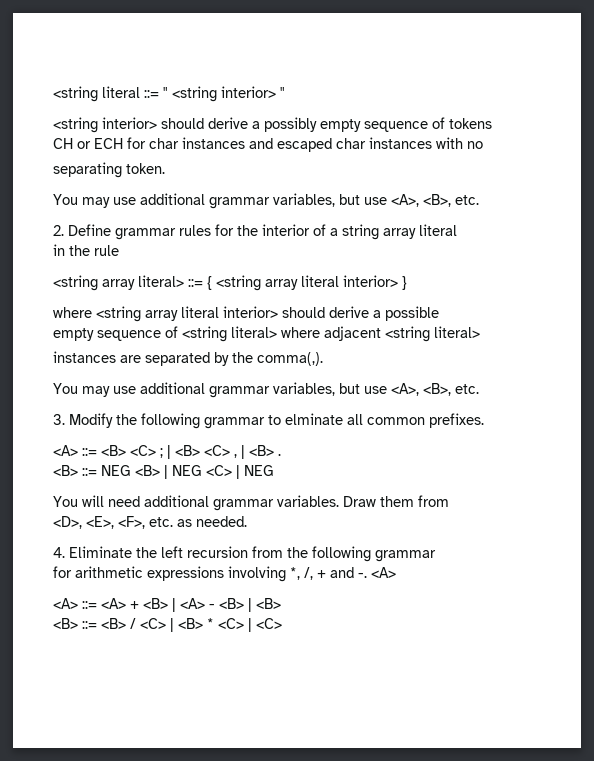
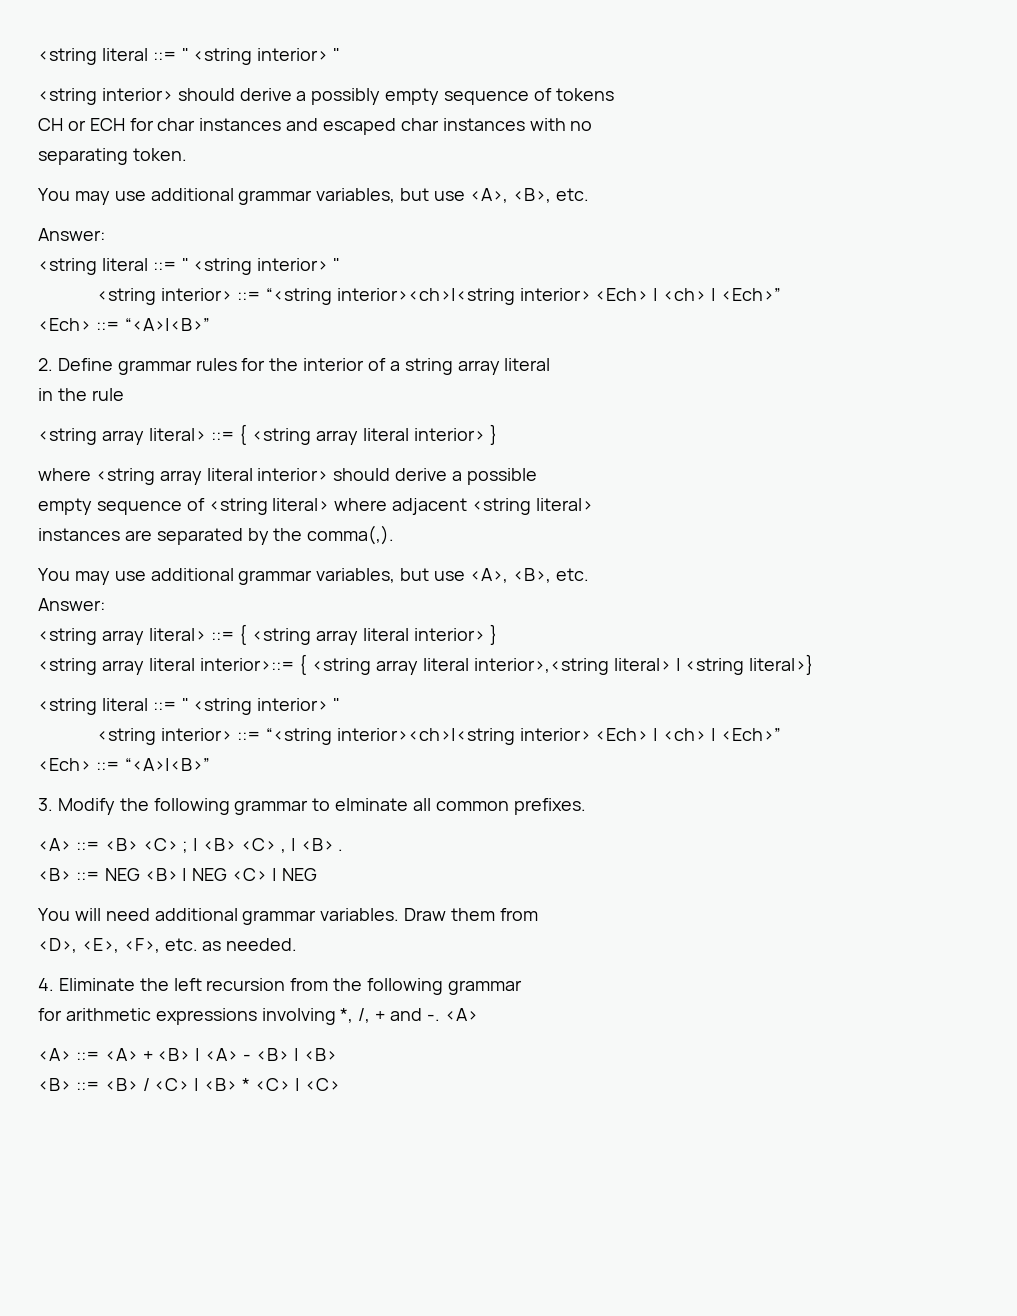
(479, 200) none -> [38,228,105,241] [38,258,341,275] [97,288,781,305] [38,318,210,331] // Answer: // <string literal ::= " <string interior> " // <string interior> ::= “<string interior><ch>|<string interior> <Ech> | <ch> | <Ech>” // <Ech> ::= “<A>|<B>”
(479, 389) none -> [38,598,105,611] [38,624,498,645] [38,654,815,675] [38,698,341,715] [97,728,781,745] [38,758,210,771] // Answer: // <string array literal> ::= { <string array literal interior> } // <string array literal interior>::= { <string array literal interior>,<string literal> | <string literal>} // <string literal ::= " <string interior> " // <string interior> ::= “<string interior><ch>|<string interior> <Ech> | <ch> | <Ech>” // <Ech> ::= “<A>|<B>”

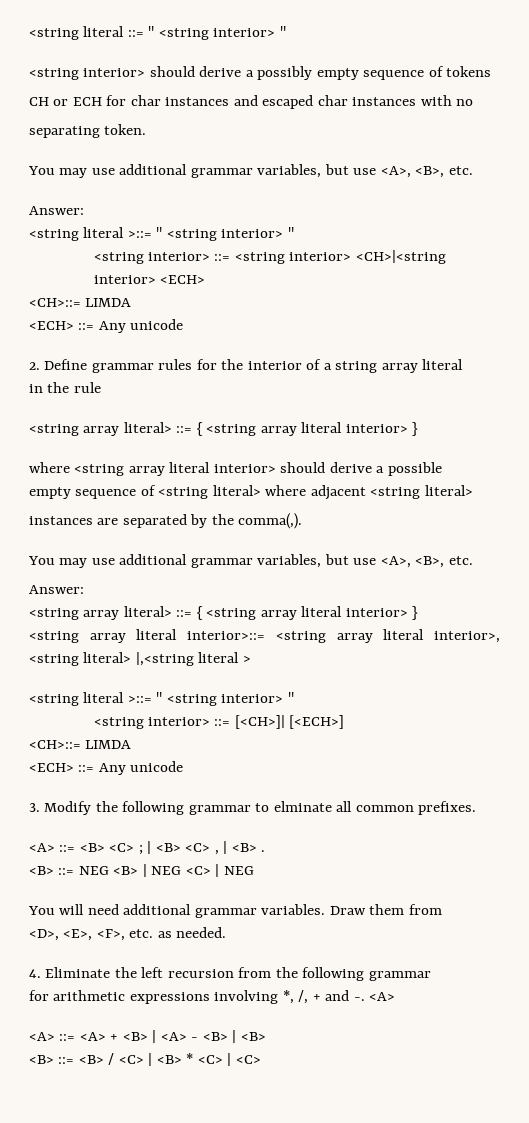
[152,258,341,275] [97,288,781,305] [38,318,210,331] ::= " <string interior> " // <string interior> ::= “<string interior><ch>|<string interior> <Ech> | <ch> | <Ech>” // <Ech> ::= “<A>|<B>” -> [127,227,294,241] [93,250,446,264] [93,275,205,284] [29,298,132,307] [29,319,184,333] >::= " <string interior> " // <string interior> ::= <string interior> <CH>|<string interior> <ECH> // <CH>::= LIMDA // <ECH> ::= Any unicode
[299,654,815,675] [38,698,341,715] [97,728,781,745] [38,758,210,771] { <string array literal interior>,<string literal> | <string literal>} // <string literal ::= " <string interior> " // <string interior> ::= “<string interior><ch>|<string interior> <Ech> | <ch> | <Ech>” // <Ech> ::= “<A>|<B>” -> [275,629,501,643] [29,652,251,666] [29,692,294,706] [93,715,345,729] [29,740,132,749] [29,761,184,775] <string array literal interior>, <string literal> |,<string literal > // <string literal >::= " <string interior> " // <string interior> ::= [<CH>]| [<ECH>] // <CH>::= LIMDA // <ECH> ::= Any unicode

